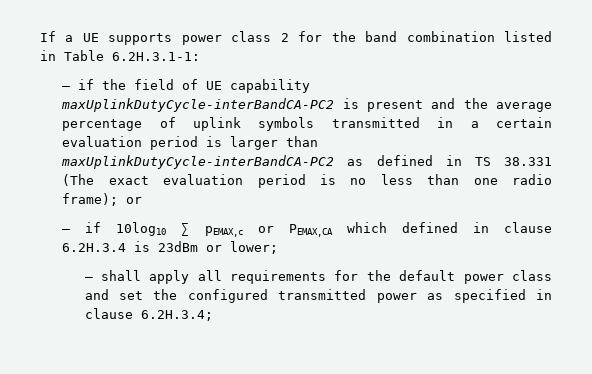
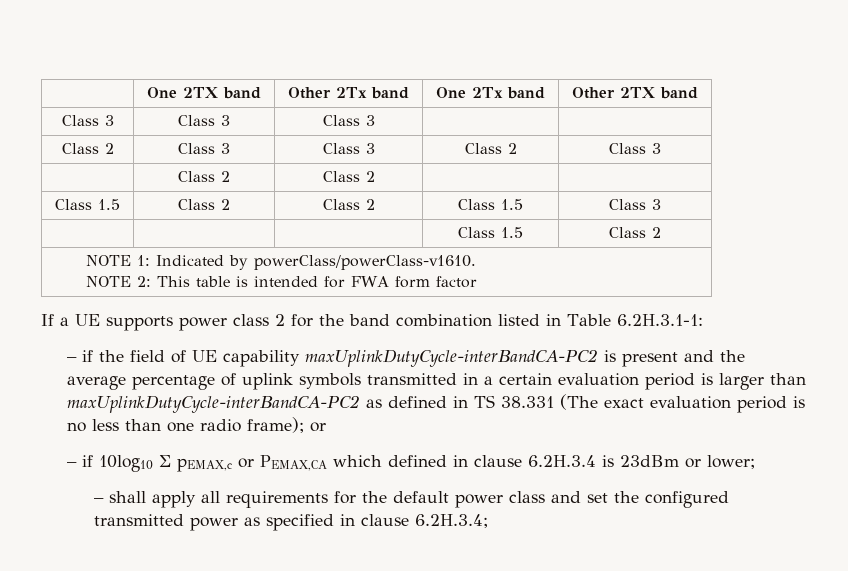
(40, 36) none -> [147,87,261,99] [288,87,409,99] [436,87,545,99] [572,87,698,99] [61,115,114,126] [178,115,231,126] [322,115,375,126] [61,143,114,154] [178,143,231,154] [322,143,375,154] [464,143,517,154] [609,143,661,154] [178,171,231,182] [322,171,375,182] [55,199,120,210] [178,199,231,210] [322,199,375,210] [458,199,523,210] [609,199,661,210] [458,227,523,238] [609,227,661,238] [85,255,476,270] [85,276,477,288] | One 2TX band | Other 2Tx band | One 2Tx band | Other 2TX band // Class 3 | Class 3 | Class 3 | | // Class 2 | Class 3 | Class 3 | Class 2 | Class 3 // | Class 2 | Class 2 | | // Class 1.5 | Class 2 | Class 2 | Class 1.5 | Class 3 // | | | Class 1.5 | Class 2 // NOTE 1: Indicated by powerClass/powerClass-v1610. // NOTE 2: This table is intended for FWA form factor //

